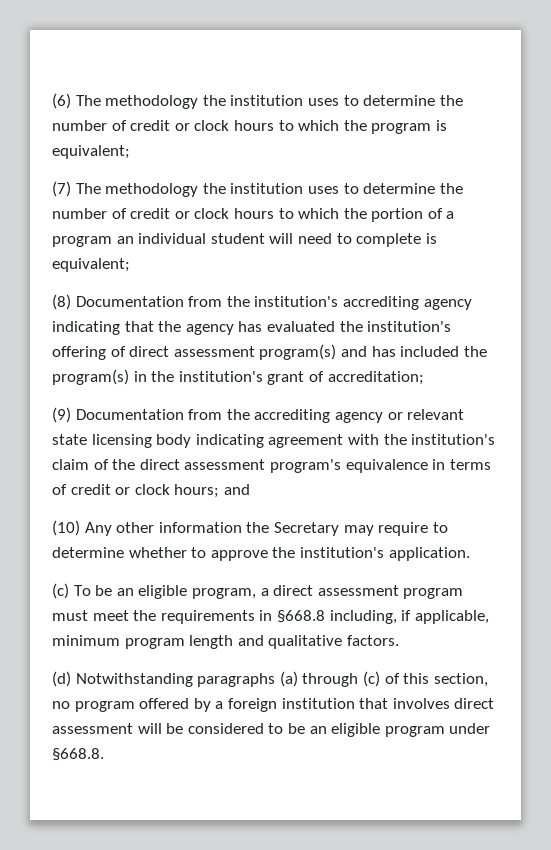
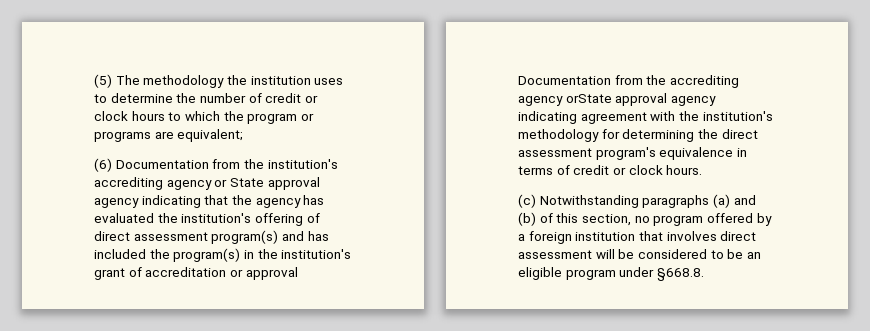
[52,93,71,109] (6) -> [94,74,112,88] (5)
[435,120,447,131] [52,145,130,159] [52,181,463,197] [52,208,455,222] [52,233,437,247] [52,258,130,272] [52,294,71,310] is equivalent; // (7) The methodology the institution uses to determine the number of credit or clock hours to which the portion of a program an individual student will need to complete is equivalent; // (8) -> [300,113,314,121] [94,129,244,142] [94,158,112,172] or programs are equivalent; // (6)
(472, 304) none -> [214,177,320,190] [94,198,139,208] or State approval agency
[327,371,424,385] [52,407,71,423] accreditation; // (9) -> [145,267,298,280] accreditation or approval
[387,409,465,420] [52,434,192,448] or relevant state licensing body -> [565,93,716,106] orState approval agency
[52,459,109,470] claim of -> [518,129,695,142] methodology for determining
[174,484,250,498] [52,520,448,536] [52,547,470,561] [52,583,464,599] [52,610,489,624] [52,635,399,649] [52,671,71,687] hours; and // (10) Any other information the Secretary may require to determine whether to approve the institution's application. // (c) To be an eligible program, a direct assessment program must meet the requirements in §668.8 including, if applicable, minimum program length and qualitative factors. // (d) -> [666,165,703,175] [518,194,536,208] hours. // (c)
[302,671,380,687] through (c) -> [733,195,756,205] [518,212,536,226] and (b)

